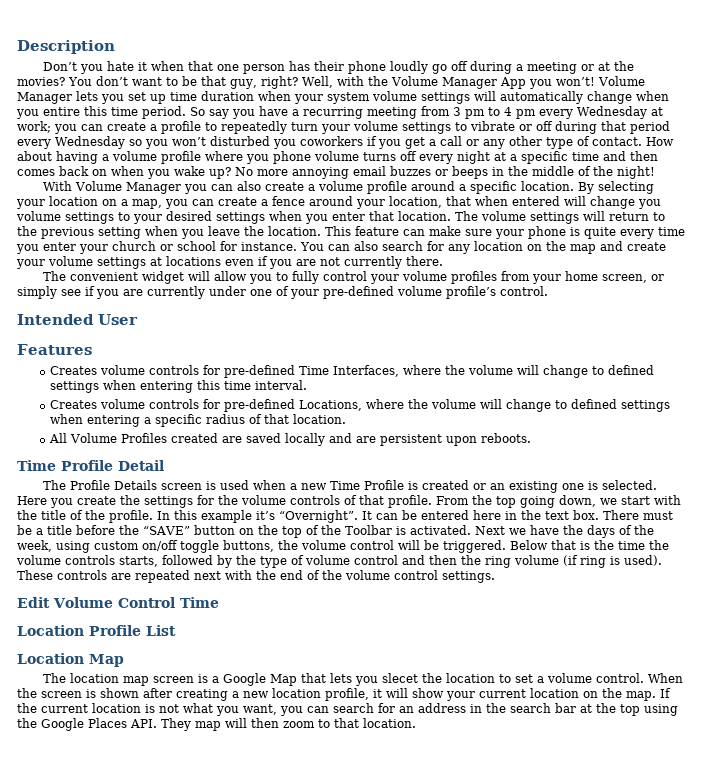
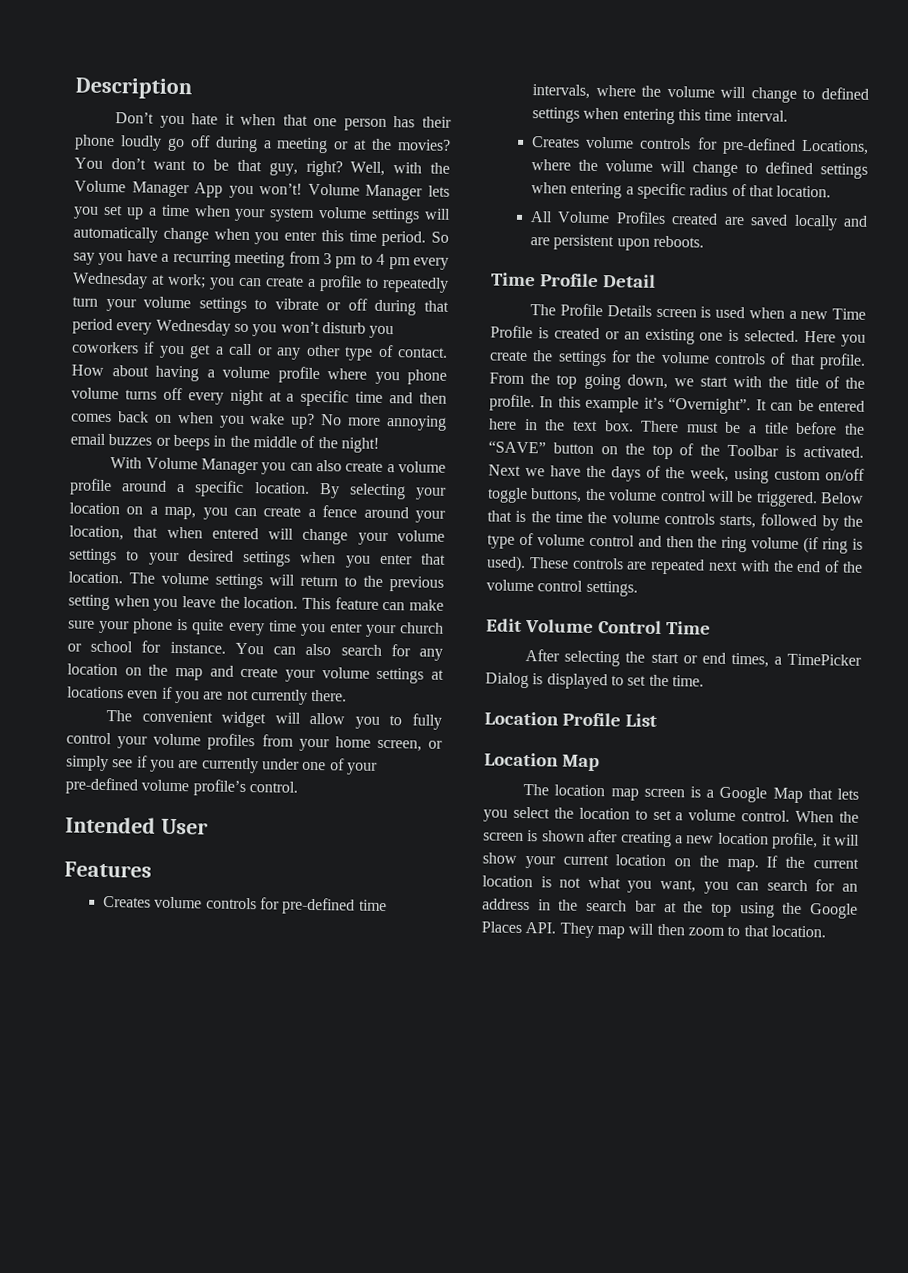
[170,91,254,101] time duration -> [147,204,190,217] a time
[43,107,80,116] entire -> [284,230,317,241] enter
[210,136,270,146] disturbed -> [321,322,366,334] disturb
[638,199,661,209] you -> [357,532,389,546] your
[299,365,400,377] Time Interfaces, -> [358,899,387,912] [531,84,590,99] time intervals,
(219, 602) none -> [525,649,862,668] [485,672,704,690] // After selecting the start or end times, a TimePicker Dialog is displayed to set the time.
[382,673,419,683] slecet -> [512,806,550,819] select

